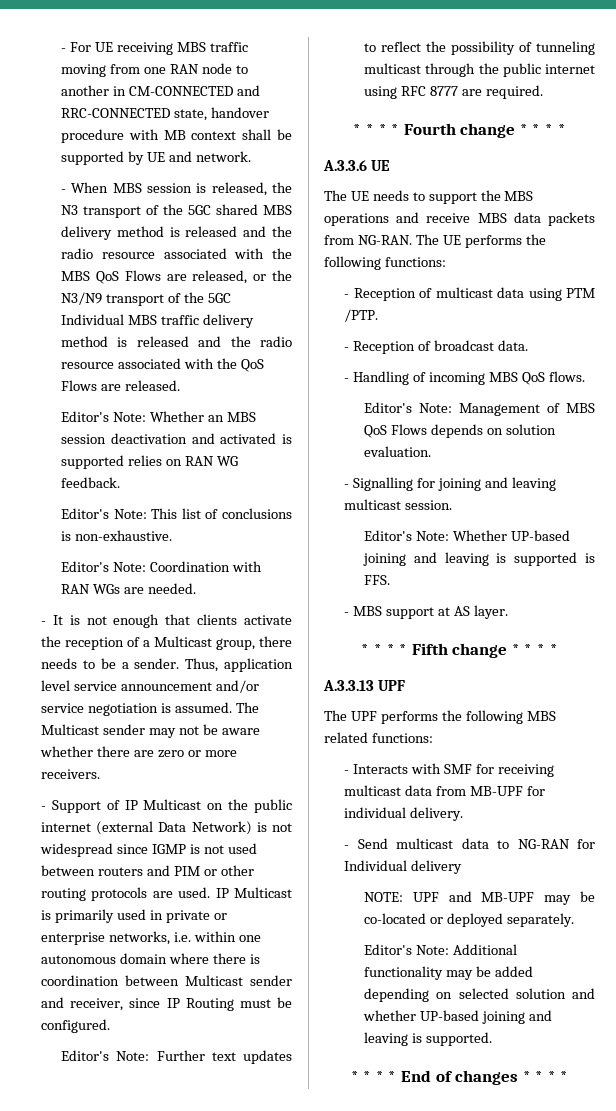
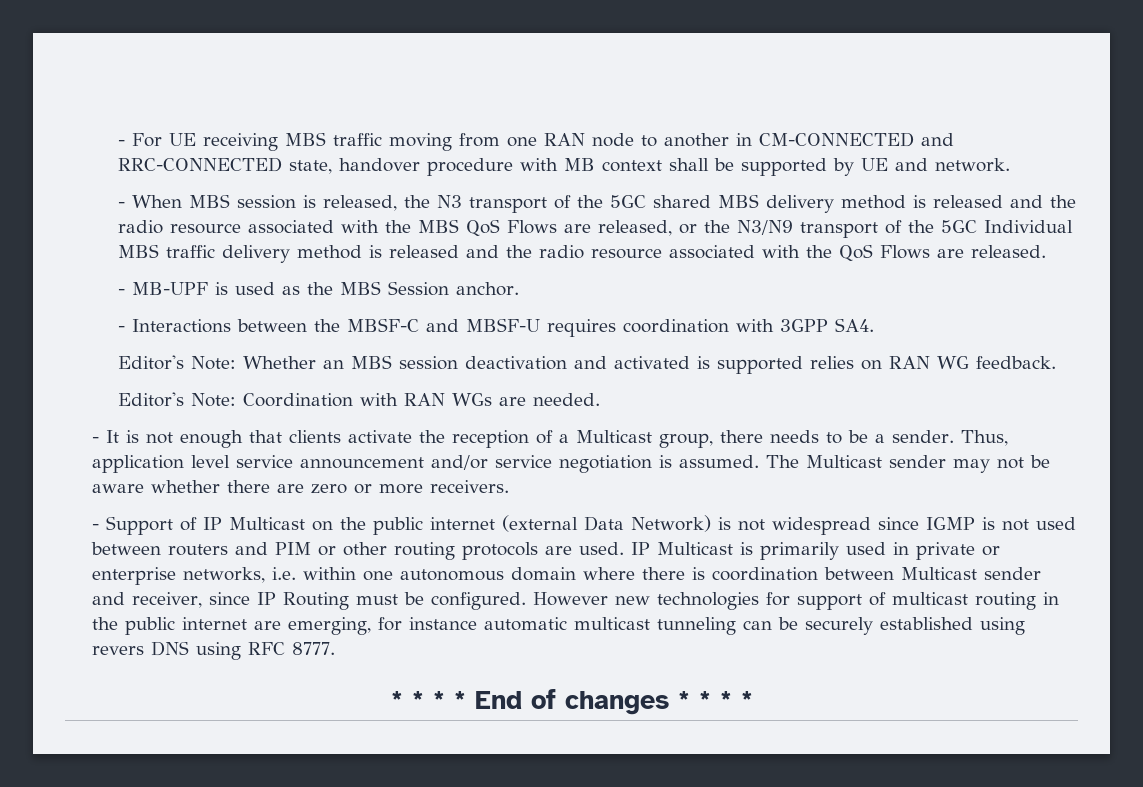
(180, 385) none -> [118,281,520,296] [118,318,875,337] // - MB-UPF is used as the MBS Session anchor. // - Interactions between the MBSF-C and MBSF-U requires coordination with 3GPP SA4.
[61,508,292,519] [61,530,172,541] // Editor's Note: This list of conclusions is non-exhaustive. -> (1057, 362) none
[61,1050,293,1064] [364,41,595,55] [364,63,595,77] [364,85,543,99] [353,123,566,138] [323,160,391,171] [324,190,534,204] [324,212,595,226] [324,234,546,248] [324,256,446,270] [344,287,595,301] [344,309,379,322] [344,340,528,354] [344,371,585,385] [364,402,595,416] [364,424,556,438] [364,446,432,457] [344,477,556,491] [344,499,452,510] [364,530,570,541] [363,552,595,566] [364,575,391,585] [344,605,508,619] [361,643,558,658] [323,680,406,691] [324,710,556,724] [324,732,433,743] [344,763,554,777] [344,785,545,796] [344,807,463,821] [344,838,595,849] [344,860,462,874] [364,891,595,905] [364,913,574,927] [364,944,517,955] [364,966,533,980] [364,988,595,1002] [363,1010,552,1024] [364,1032,492,1046] // Editor's Note: Further text updates to reflect the possibility of tunneling multicast through the public internet using RFC 8777 are required. // * * * * Fourth change * * * * // A.3.3.6 UE // The UE needs to support the MBS operations and receive MBS data packets from NG-RAN. The UE performs the following functions: // - Reception of multicast data using PTM /PTP. // - Reception of broadcast data. // - Handling of incoming MBS QoS flows. // Editor's Note: Management of MBS QoS Flows depends on solution evaluation. // - Signalling for joining and leaving multicast session. // Editor's Note: Whether UP-based joining and leaving is supported is FFS. // - MBS support at AS layer. // * * * * Fifth change * * * * // A.3.3.13 UPF // The UPF performs the following MBS related functions: // - Interacts with SMF for receiving multicast data from MB-UPF for individual delivery. // - Send multicast data to NG-RAN for Individual delivery // NOTE: UPF and MB-UPF may be co-located or deployed separately. // Editor's Note: Additional functionality may be added depending on selected solution and whether UP-based joining and leaving is supported. -> [532,592,1059,610] [91,617,1025,635] [91,641,335,660] However new technologies for support of multicast routing in the public internet are emerging, for instance automatic multicast tunneling can be securely established using revers DNS using RFC 8777.

